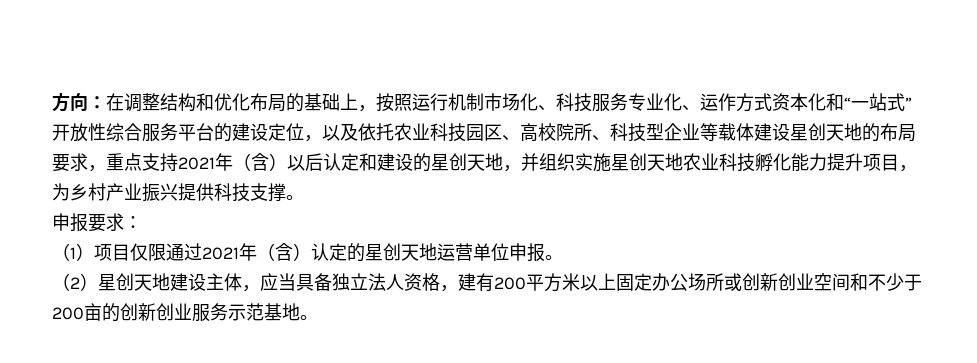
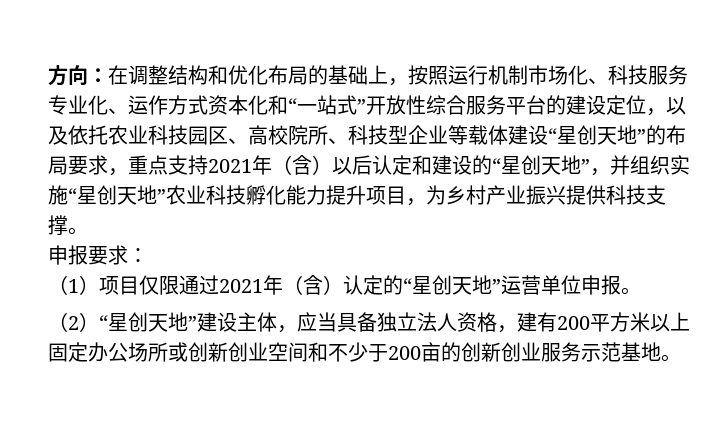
[790,123,862,141] 星创天地 -> [548,125,646,145] “星创天地”
[431,153,503,171] 星创天地 -> [492,155,590,175] “星创天地”
[611,153,683,171] 星创天地 -> [68,185,166,205] “星创天地”
[365,243,437,261] 星创天地 -> [403,275,501,295] “星创天地”
[98,273,170,291] 星创天地 -> [99,312,197,332] “星创天地”

